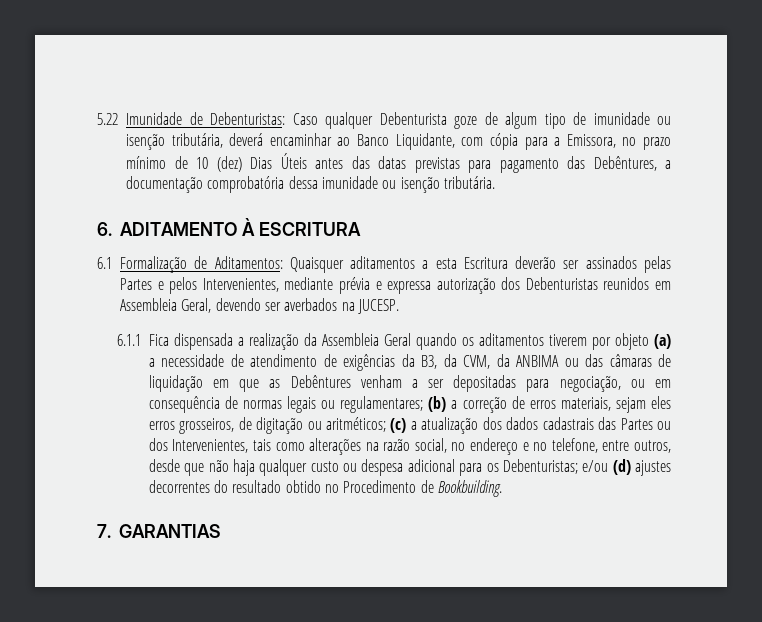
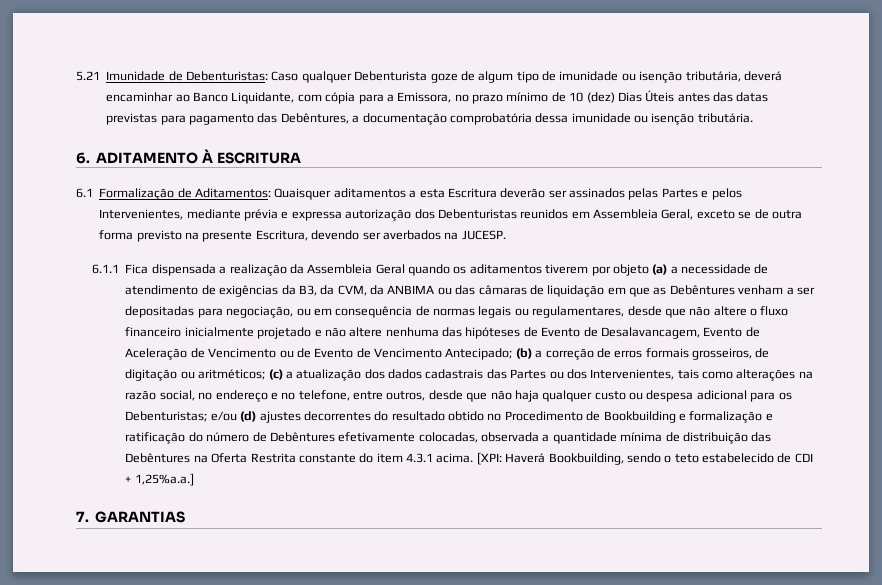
[97,113,118,125] 5.22 -> [76,71,100,81] 5.21
(212, 305) none -> [696,209,802,219] [99,230,308,242] exceto se de outra forma previsto na presente Escritura,
[340,396,424,413] regulamentares; -> [532,306,789,318] [125,327,760,339] [125,348,513,360] regulamentares, desde que não altere o fluxo financeiro inicialmente projetado e não altere nenhuma das hipóteses de Evento de Desalavancagem, Evento de Aceleração de Vencimento ou de Evento de Vencimento Antecipado;
[560,396,671,413] [148,421,175,430] materiais, sejam eles erros -> [645,348,689,358] formais
[438,480,503,497] Bookbuilding. -> [603,411,773,423] [125,432,772,444] [125,452,813,465] [125,473,194,486] Bookbuilding e formalização e ratificação do número de Debêntures efetivamente colocadas, observada a quantidade mínima de distribuição das Debêntures na Oferta Restrita constante do item 4.3.1 acima. [XPI: Haverá Bookbuilding, sendo o teto estabelecido de CDI + 1,25%a.a.]

